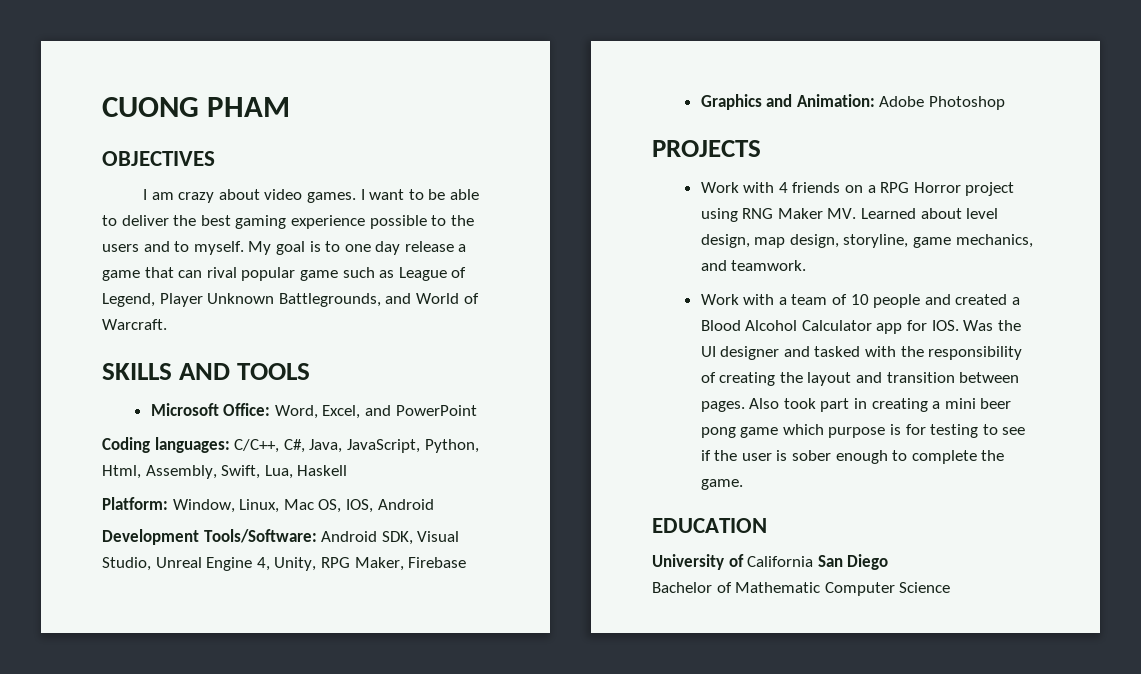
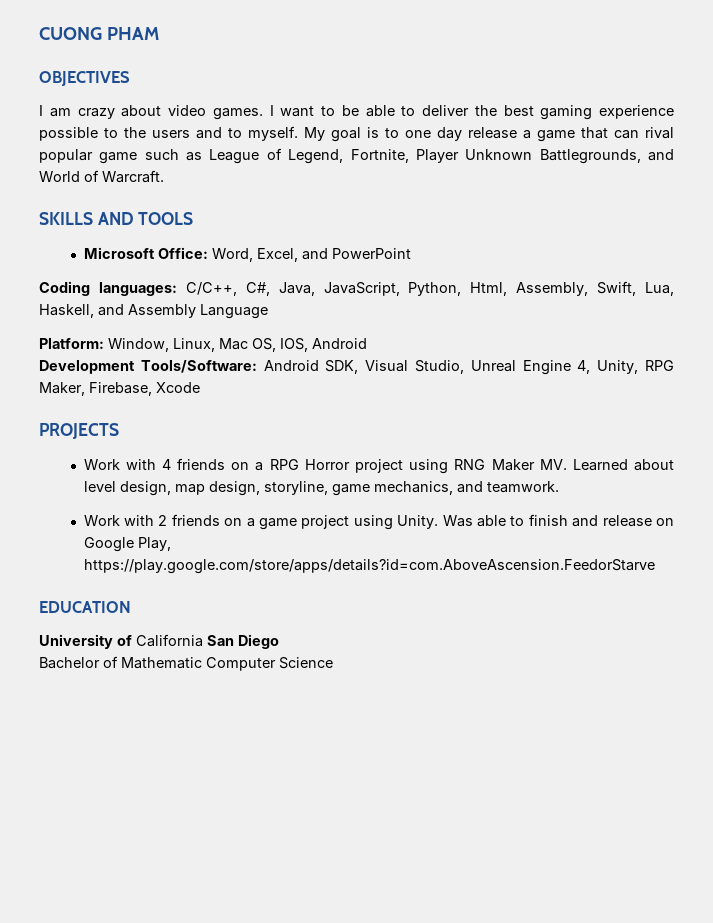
(155, 300) none -> [350,149,409,163] Fortnite,
[297,465,348,476] Haskell -> [39,304,268,319] Haskell, and Assembly Language
[408,557,467,568] [700,94,1006,110] Firebase // Graphics and Animation: Adobe Photoshop -> [89,382,200,396] Firebase, Xcode
[778,294,1021,308] [700,320,1021,334] [700,346,1023,360] [700,372,1020,386] [700,398,1012,412] [700,424,1026,438] [700,450,1005,464] [700,479,743,490] a team of 10 people and created a Blood Alcohol Calculator app for IOS. Was the UI designer and tasked with the responsibility of creating the layout and transition between pages. Also took part in creating a mini beer pong game which purpose is for testing to see if the user is sober enough to complete the game. -> [158,514,675,530] [83,537,171,552] [83,559,655,574] 2 friends on a game project using Unity. Was able to finish and release on Google Play, https://play.google.com/store/apps/details?id=com.AboveAscension.FeedorStarve

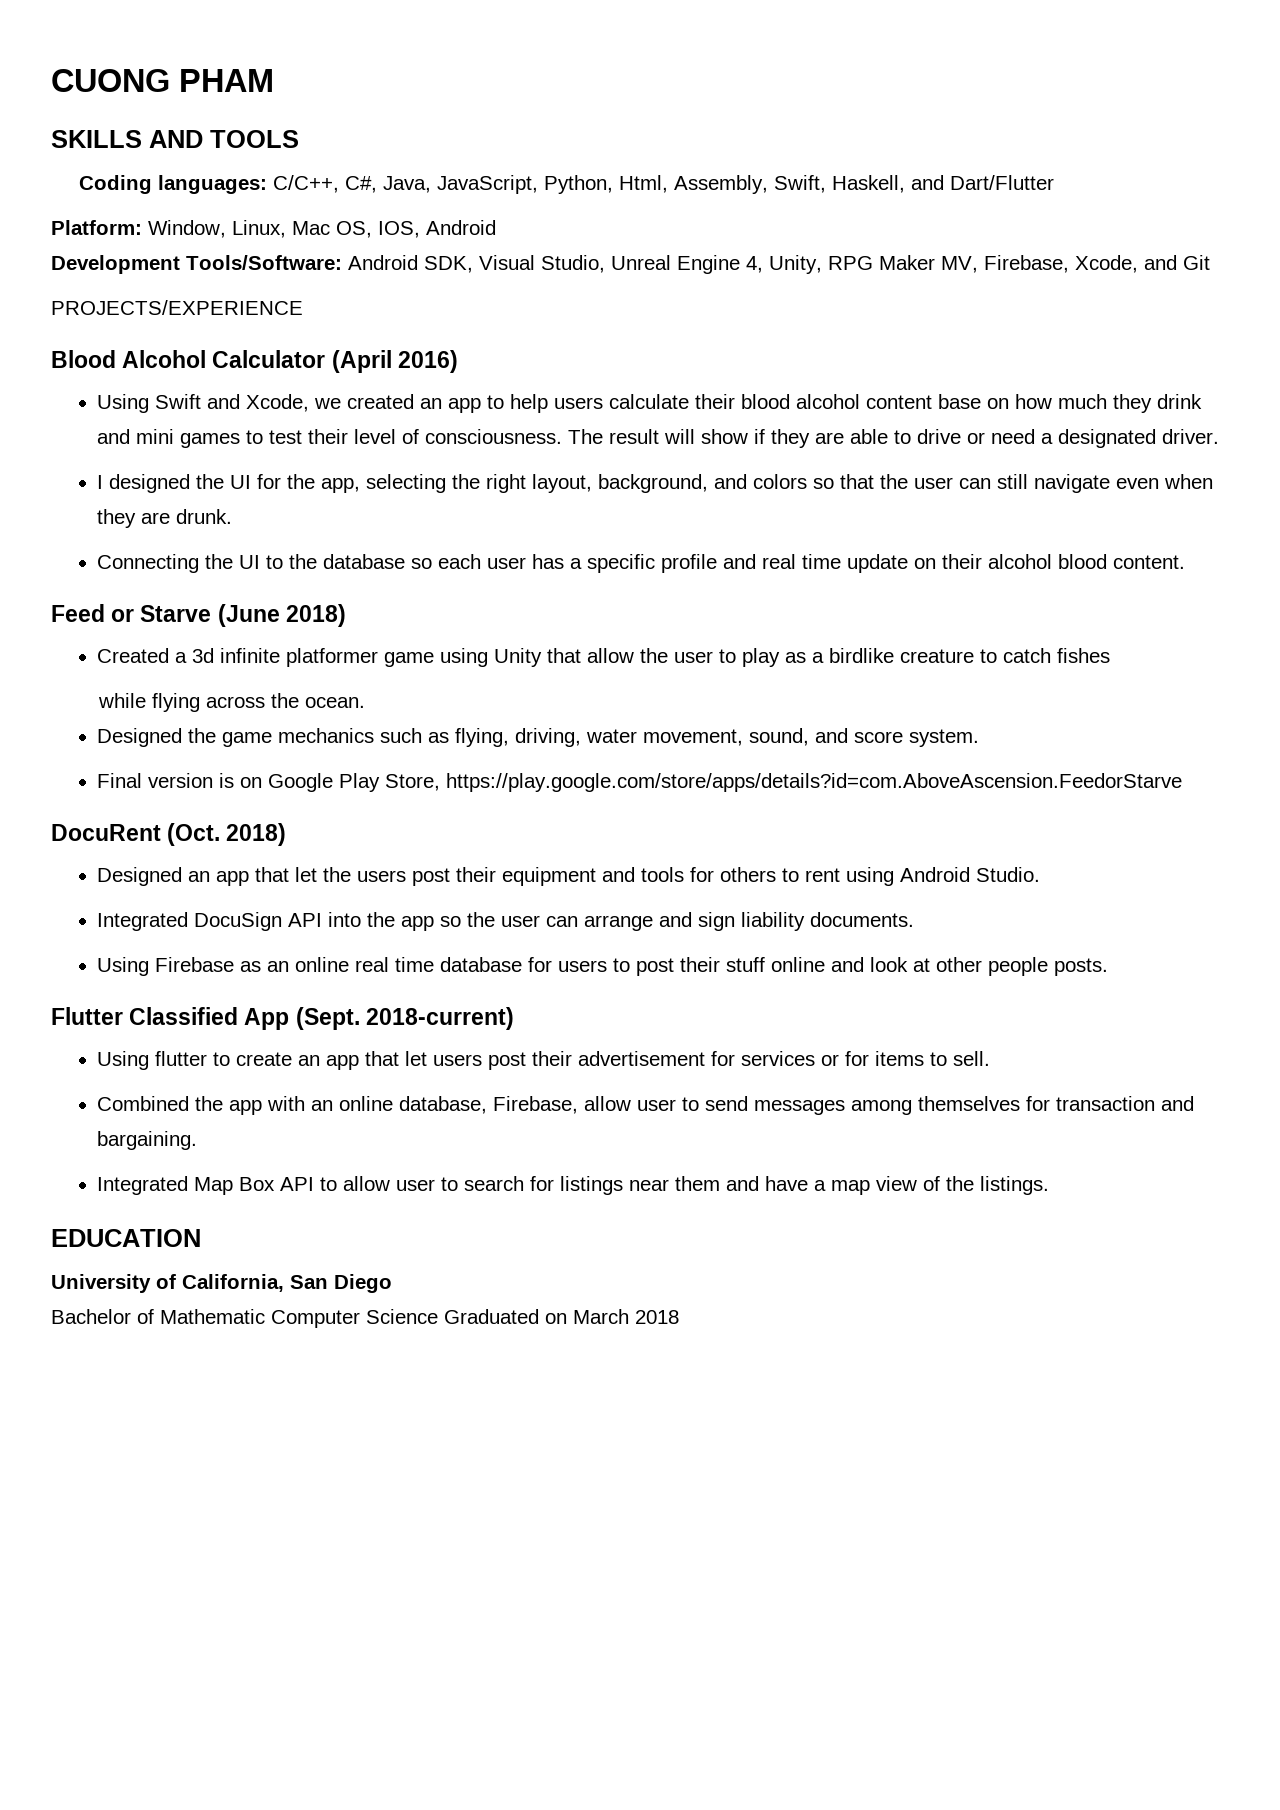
[39,71,130,86] [39,105,674,120] [39,126,674,142] [39,148,675,164] [39,170,164,183] [39,212,194,225] [83,247,411,262] OBJECTIVES // I am crazy about video games. I want to be able to deliver the best gaming experience possible to the users and to myself. My goal is to one day release a game that can rival popular game such as League of Legend, Fortnite, Player Unknown Battlegrounds, and World of Warcraft. // SKILLS AND TOOLS // Microsoft Office: Word, Excel, and PowerPoint -> [51,130,299,148] SKILLS AND TOOLS
[644,282,674,296] Lua, -> (827, 184) none
[128,304,268,319] Assembly Language -> [950,175,1055,190] Dart/Flutter
[39,382,200,396] [39,423,119,439] [83,458,674,474] [83,481,559,496] [83,514,675,530] [83,537,171,552] [83,559,655,574] Maker, Firebase, Xcode // PROJECTS // Work with 4 friends on a RPG Horror project using RNG Maker MV. Learned about level design, map design, storyline, game mechanics, and teamwork. // Work with 2 friends on a game project using Unity. Was able to finish and release on Google Play, https://play.google.com/store/apps/details?id=com.AboveAscension.FeedorStarve -> [879,255,1210,273] [51,300,303,315] [51,350,458,373] [97,394,1203,413] [97,429,1220,448] [97,474,1214,493] [97,509,233,528] [97,554,1186,573] [51,604,346,627] [97,648,1111,667] [97,693,365,712] [97,728,980,747] [97,773,1183,792] [51,823,287,846] [97,867,1041,886] [97,912,915,931] [97,957,1109,976] [51,1007,514,1030] [97,1051,991,1070] [97,1096,1195,1115] [97,1131,198,1150] [97,1176,1050,1195] Maker MV, Firebase, Xcode, and Git // PROJECTS/EXPERIENCE // Blood Alcohol Calculator (April 2016) // Using Swift and Xcode, we created an app to help users calculate their blood alcohol content base on how much they drink and mini games to test their level of consciousness. The result will show if they are able to drive or need a designated driver. // I designed the UI for the app, selecting the right layout, background, and colors so that the user can still navigate even when they are drunk. // Connecting the UI to the database so each user has a specific profile and real time update on their alcohol blood content. // Feed or Starve (June 2018) // Created a 3d infinite platformer game using Unity that allow the user to play as a birdlike creature to catch fishes // while flying across the ocean. // Designed the game mechanics such as flying, driving, water movement, sound, and score system. // Final version is on Google Play Store, https://play.google.com/store/apps/details?id=com.AboveAscension.FeedorStarve // DocuRent (Oct. 2018) // Designed an app that let the users post their equipment and tools for others to rent using Android Studio. // Integrated DocuSign API into the app so the user can arrange and sign liability documents. // Using Firebase as an online real time database for users to post their stuff online and look at other people posts. // Flutter Classified App (Sept. 2018-current) // Using flutter to create an app that let users post their advertisement for services or for items to sell. // Combined the app with an online database, Firebase, allow user to send messages among themselves for transaction and bargaining. // Integrated Map Box API to allow user to search for listings near them and have a map view of the listings.
[136,634,203,647] California -> [182,1274,284,1292] California,
(333, 663) none -> [444,1309,679,1324] Graduated on March 2018

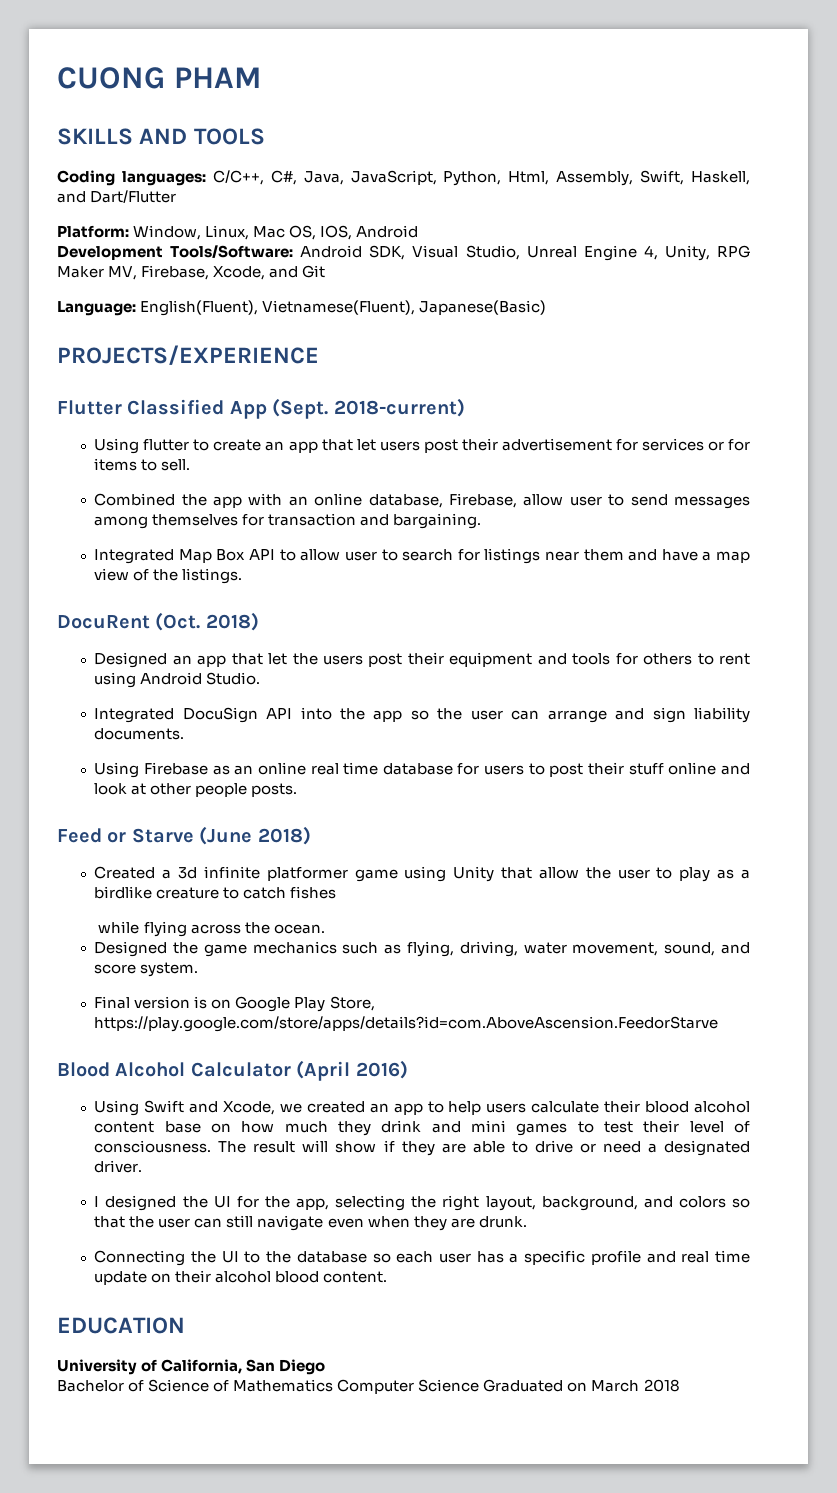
[51,300,303,315] PROJECTS/EXPERIENCE -> [57,300,547,316] [57,345,319,365] [57,398,465,419] [94,438,750,454] [94,458,191,471] [94,493,750,509] [94,513,482,529] [94,548,751,564] [94,568,243,584] [57,612,259,631] [94,652,750,668] [94,672,261,688] [94,707,750,723] [94,728,185,740] [94,762,751,778] [94,783,298,797] [57,826,311,845] [94,866,751,882] [94,886,337,899] [98,921,325,937] [94,941,750,957] [94,962,199,977] [94,996,375,1012] [94,1016,719,1032] Language: English(Fluent), Vietnamese(Fluent), Japanese(Basic) // PROJECTS/EXPERIENCE // Flutter Classified App (Sept. 2018-current) // Using flutter to create an app that let users post their advertisement for services or for items to sell. // Combined the app with an online database, Firebase, allow user to send messages among themselves for transaction and bargaining. // Integrated Map Box API to allow user to search for listings near them and have a map view of the listings. // DocuRent (Oct. 2018) // Designed an app that let the users post their equipment and tools for others to rent using Android Studio. // Integrated DocuSign API into the app so the user can arrange and sign liability documents. // Using Firebase as an online real time database for users to post their stuff online and look at other people posts. // Feed or Starve (June 2018) // Created a 3d infinite platformer game using Unity that allow the user to play as a birdlike creature to catch fishes // while flying across the ocean. // Designed the game mechanics such as flying, driving, water movement, sound, and score system. // Final version is on Google Play Store, https://play.google.com/store/apps/details?id=com.AboveAscension.FeedorStarve
[51,604,346,627] [97,648,1111,667] [97,693,365,712] [97,728,980,747] [97,773,1183,792] [51,823,287,846] [97,867,1041,886] [97,912,915,931] [97,957,1109,976] [51,1007,514,1030] [97,1051,991,1070] [97,1096,1195,1115] [97,1131,198,1150] [97,1176,1050,1195] // Feed or Starve (June 2018) // Created a 3d infinite platformer game using Unity that allow the user to play as a birdlike creature to catch fishes // while flying across the ocean. // Designed the game mechanics such as flying, driving, water movement, sound, and score system. // Final version is on Google Play Store, https://play.google.com/store/apps/details?id=com.AboveAscension.FeedorStarve // DocuRent (Oct. 2018) // Designed an app that let the users post their equipment and tools for others to rent using Android Studio. // Integrated DocuSign API into the app so the user can arrange and sign liability documents. // Using Firebase as an online real time database for users to post their stuff online and look at other people posts. // Flutter Classified App (Sept. 2018-current) // Using flutter to create an app that let users post their advertisement for services or for items to sell. // Combined the app with an online database, Firebase, allow user to send messages among themselves for transaction and bargaining. // Integrated Map Box API to allow user to search for listings near them and have a map view of the listings. -> (388, 1277) none
[160,1309,265,1324] Mathematic -> [148,1379,334,1392] Science of Mathematics

